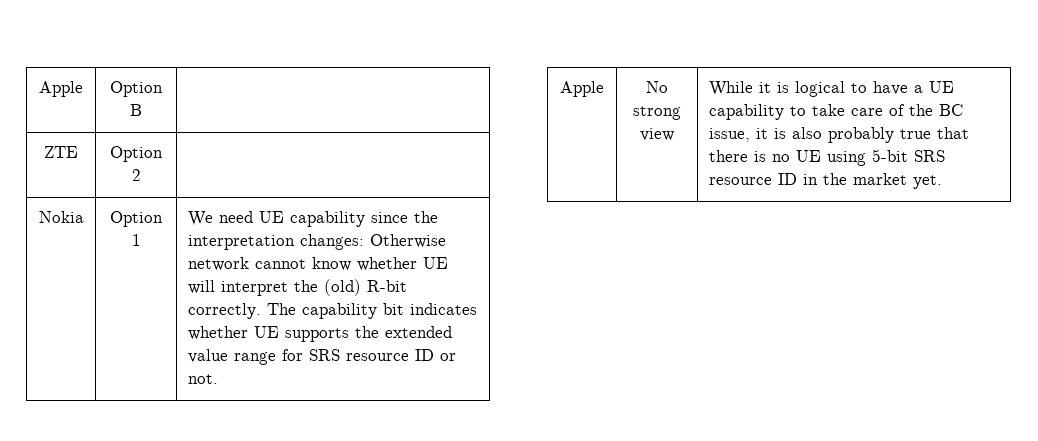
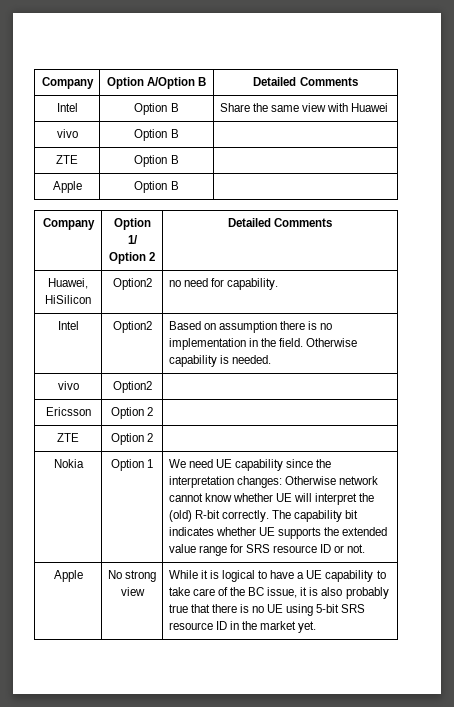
[39,81,83,97] [110,81,163,97] [130,104,142,116] Apple | Option B -> [41,77,94,89] [106,77,207,89] [253,77,358,86] [56,103,78,112] [134,103,179,115] [219,103,389,112] [56,129,78,138] [134,129,179,141] [56,155,78,164] [134,155,179,167] [52,181,82,193] [134,181,179,193] [42,218,95,230] [113,218,151,230] [127,235,138,244] [108,252,156,264] [227,218,333,227] [48,278,88,289] [45,295,91,304] [112,278,152,290] [168,278,278,290] [57,321,79,330] [112,321,152,333] [168,321,333,333] [168,338,358,350] [168,355,271,367] [57,381,79,390] [112,381,152,393] [45,407,91,416] [110,407,154,419] Company | Option A/Option B | Detailed Comments // Intel | Option B | Share the same view with Huawei // vivo | Option B | // ZTE | Option B | // Apple | Option B | // Company | Option 1/ Option 2 | Detailed Comments // Huawei, HiSilicon | Option2 | no need for capability. // Intel | Option2 | Based on assumption there is no implementation in the field. Otherwise capability is needed. // vivo | Option2 | // Ericsson | Option 2

